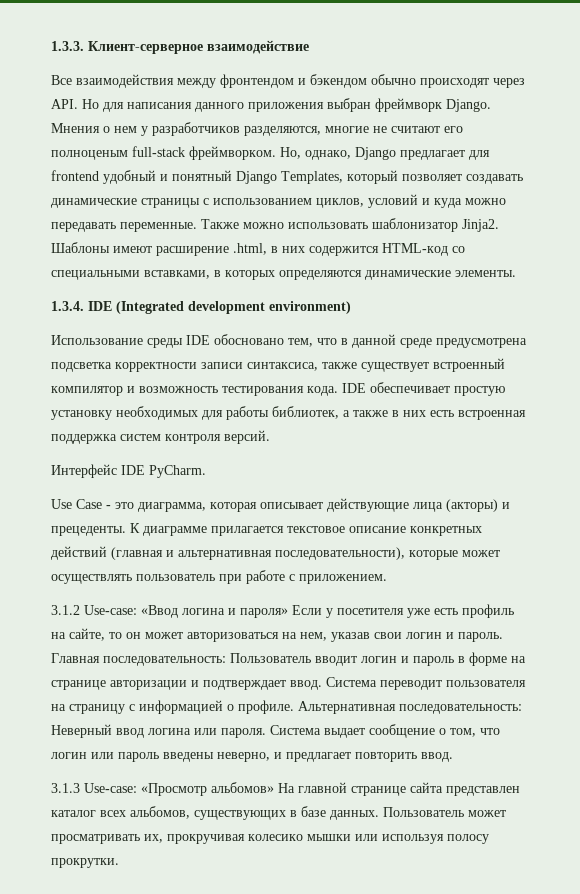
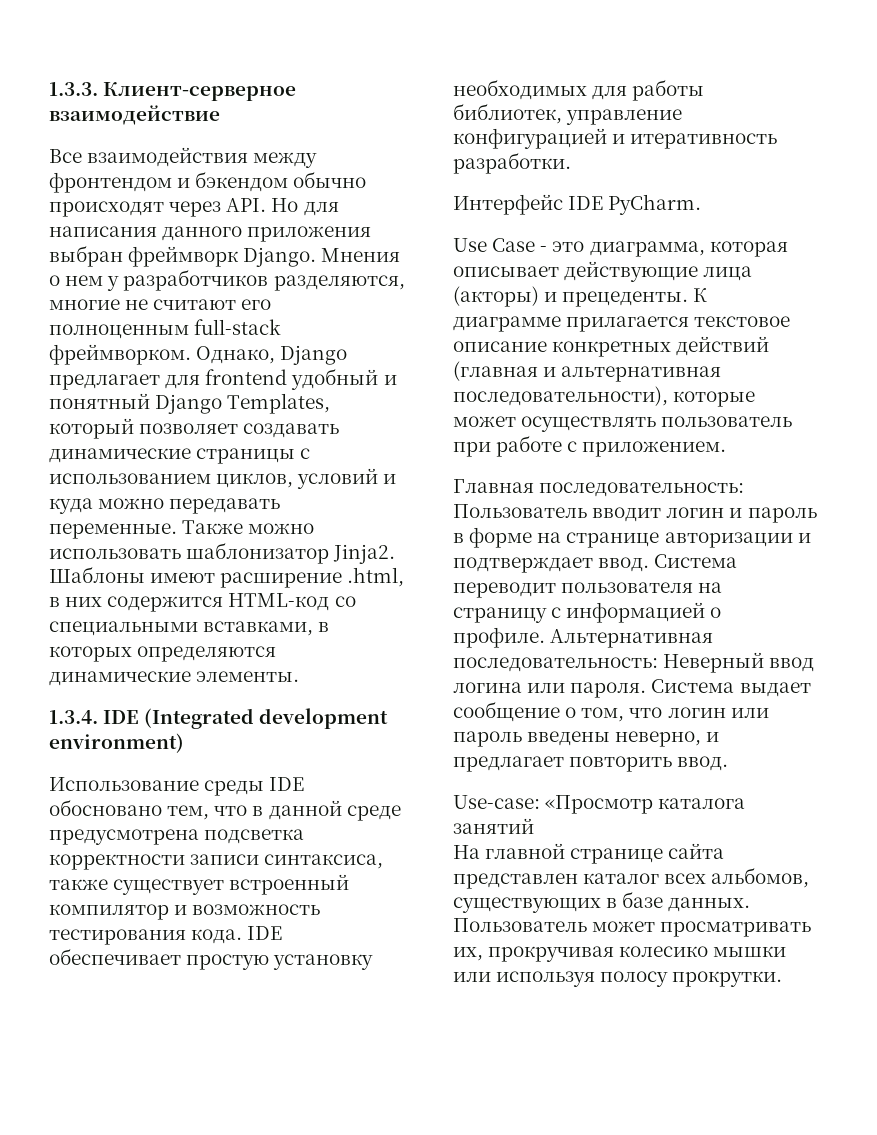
[51,150,128,160] полноценым -> [49,324,189,339] полноценным
[280,147,351,160] Но, однако, -> [196,346,276,364] Однако,
[343,410,526,420] [51,430,270,444] а также в них есть встроенная поддержка систем контроля версий. -> [566,109,683,125] [453,128,778,149] [453,152,571,174] управление конфигурацией и итеративность разработки.
[51,604,514,618] [51,628,503,642] 3.1.2 Use-case: «Ввод логина и пароля» Если у посетителя уже есть профиль на сайте, то он может авторизоваться на нем, указав свои логин и пароль. -> (727, 449) none
[51,783,80,793] 3.1.3 -> (729, 763) none
[211,782,274,793] альбомов» -> [658,798,746,809] [453,818,534,834] каталога занятий //

